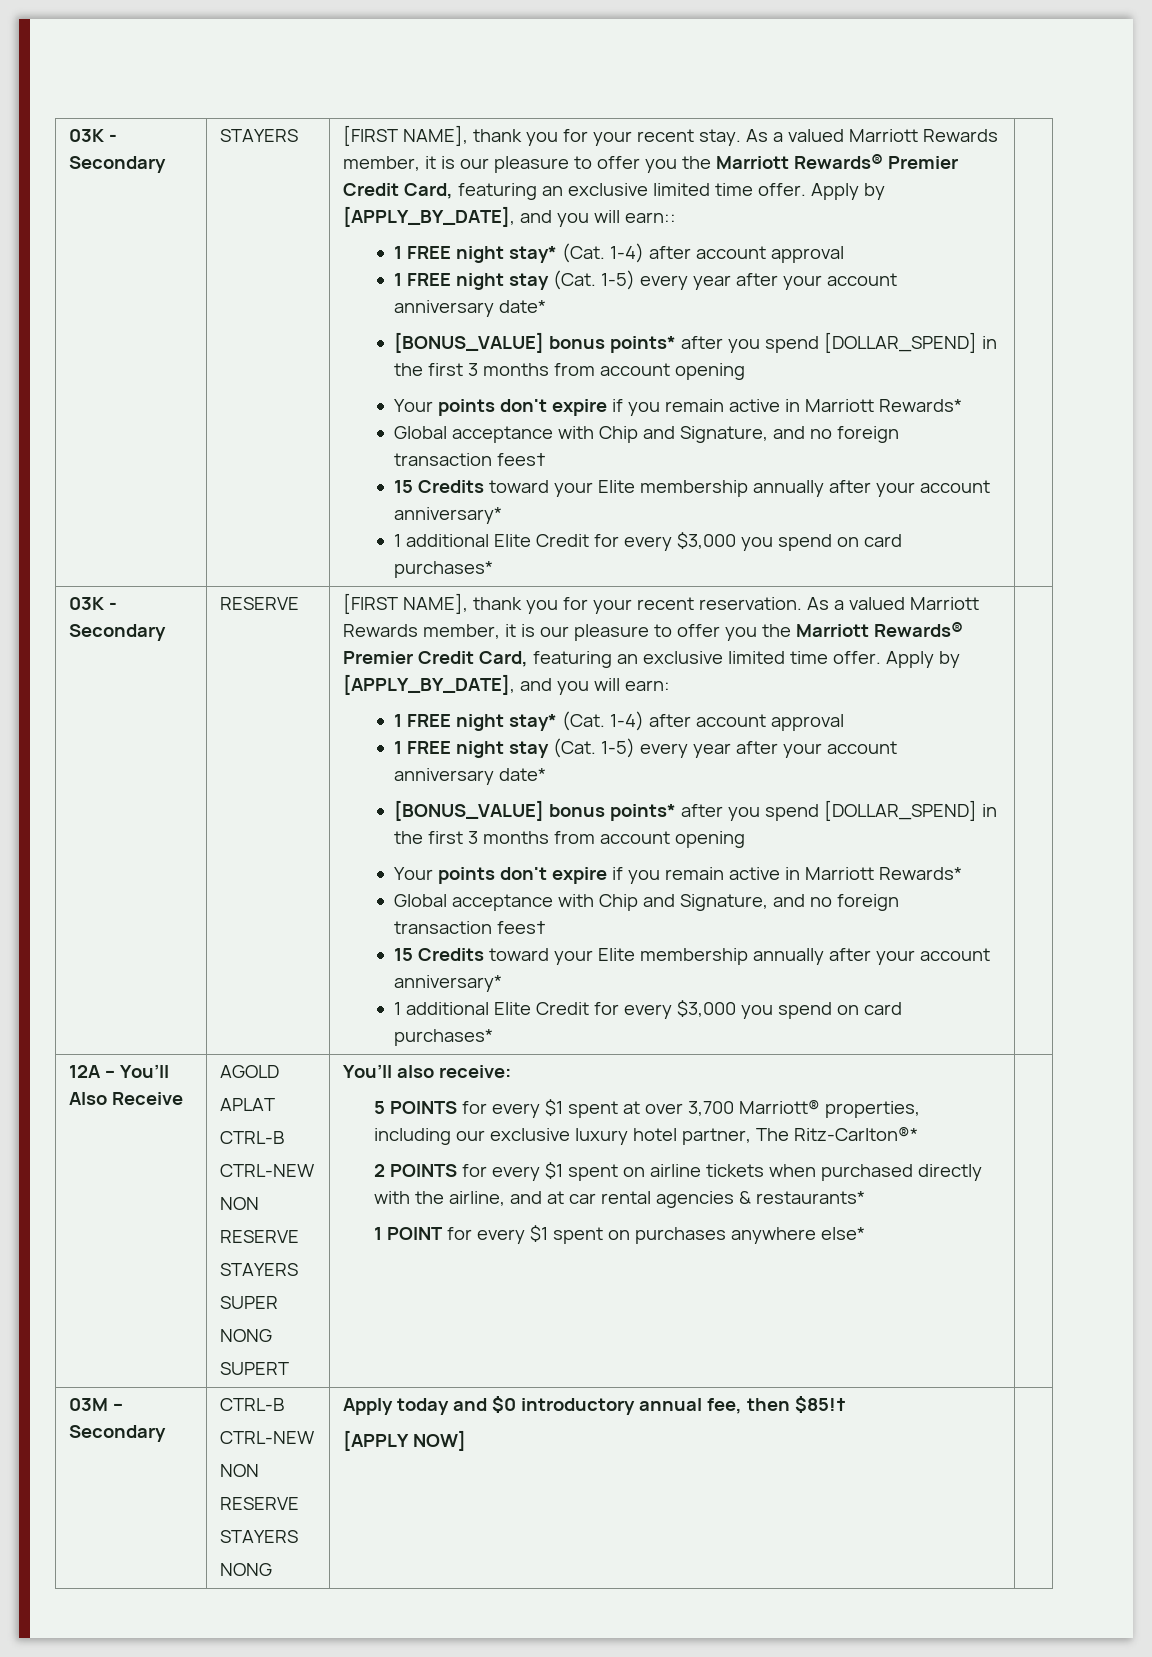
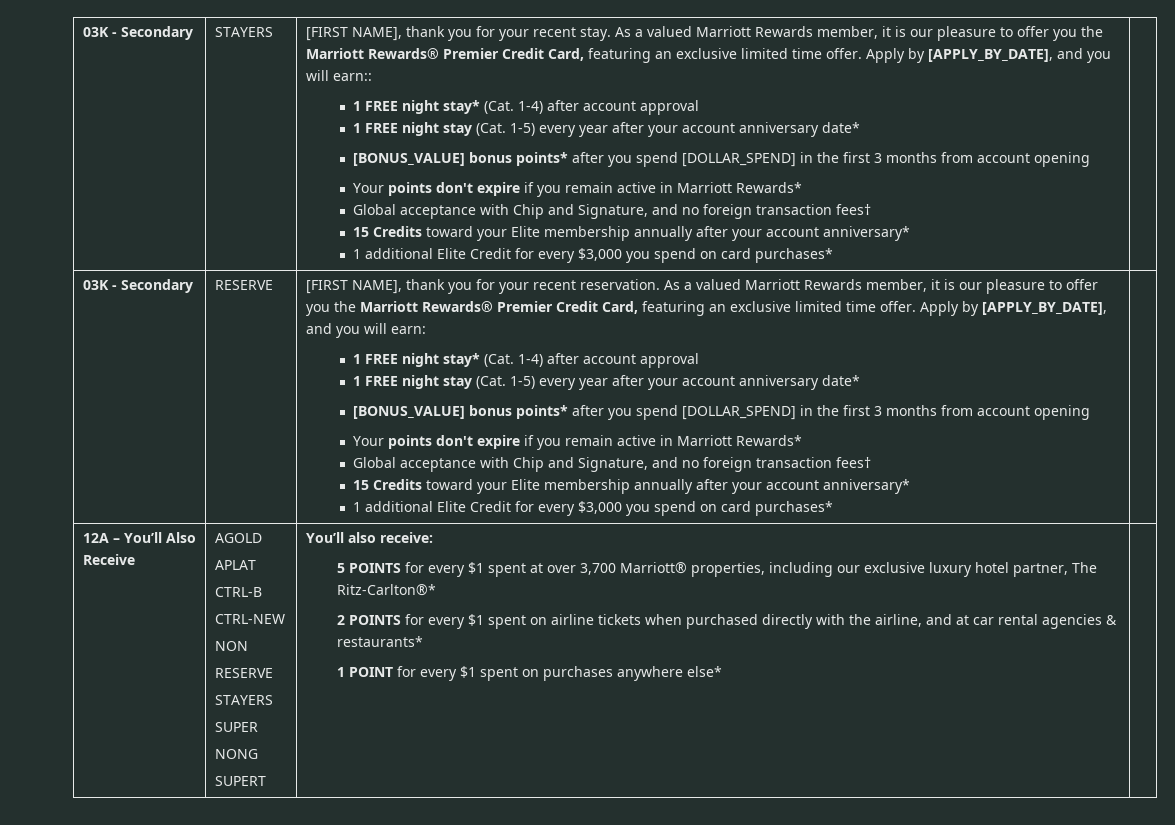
[69,1398,124,1411] [69,1425,167,1442] [220,1398,285,1411] [220,1431,315,1444] [220,1464,260,1477] [220,1497,300,1510] [220,1530,299,1543] [220,1563,273,1576] [343,1396,847,1415] [343,1430,467,1451] // 03M – Secondary | CTRL-B // CTRL-NEW // NON // RESERVE // STAYERS // NONG | Apply today and $0 introductory annual fee, then $85!† // [APPLY NOW] | -> (723, 671) none

